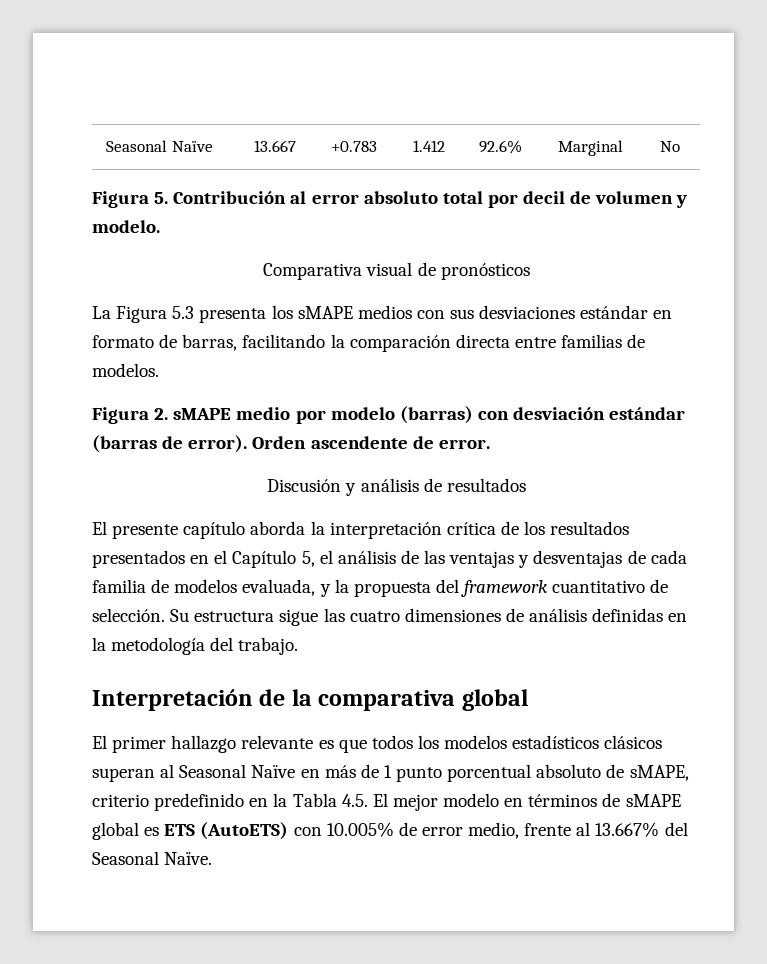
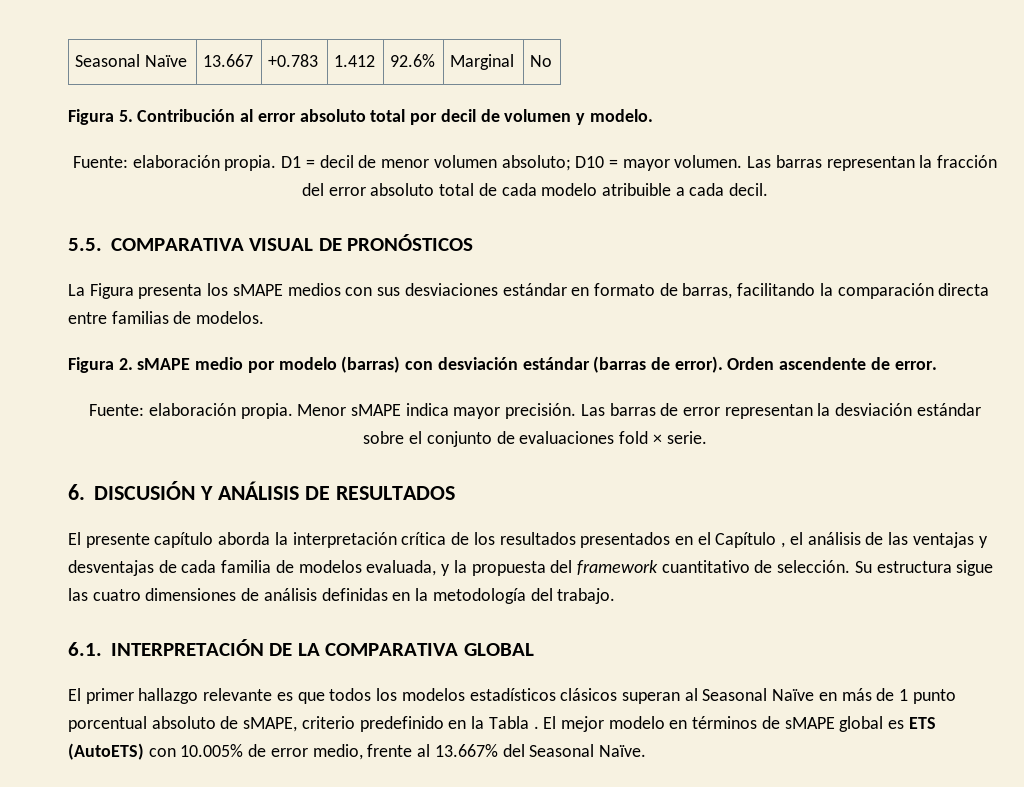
[263,262,530,280] Comparativa visual de pronósticos -> [72,155,998,171] [301,183,769,196] [68,234,474,251] Fuente: elaboración propia. D1 = decil de menor volumen absoluto; D10 = mayor volumen. Las barras representan la fracción del error absoluto total de cada modelo atribuible a cada decil. // 5.5. COMPARATIVA VISUAL DE PRONÓSTICOS
[172,306,195,319] 5.3 -> (134, 291) none
[267,478,526,496] Discusión y análisis de resultados -> [89,403,981,419] [363,431,707,447] [68,481,455,500] Fuente: elaboración propia. Menor sMAPE indica mayor precisión. Las barras de error representan la desviación estándar sobre el conjunto de evaluaciones fold × serie. // 6. DISCUSIÓN Y ANÁLISIS DE RESULTADOS
[301,551,315,567] 5, -> [781,542,786,548] ,
[92,689,528,711] Interpretación de la comparativa global -> [68,639,534,656] 6.1. INTERPRETACIÓN DE LA COMPARATIVA GLOBAL
[341,794,368,807] 4.5. -> [533,726,539,729] .

